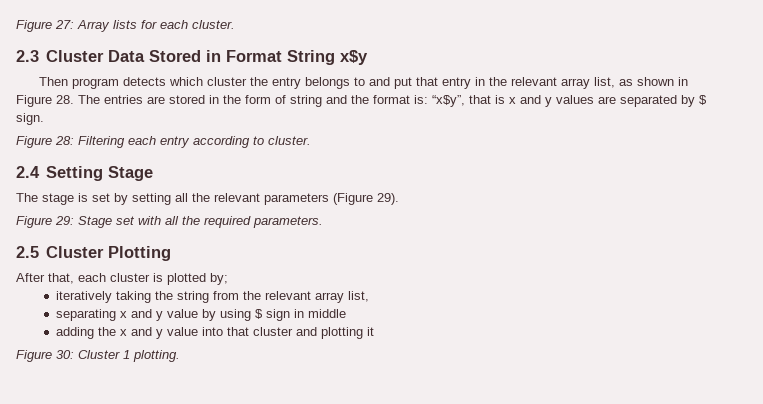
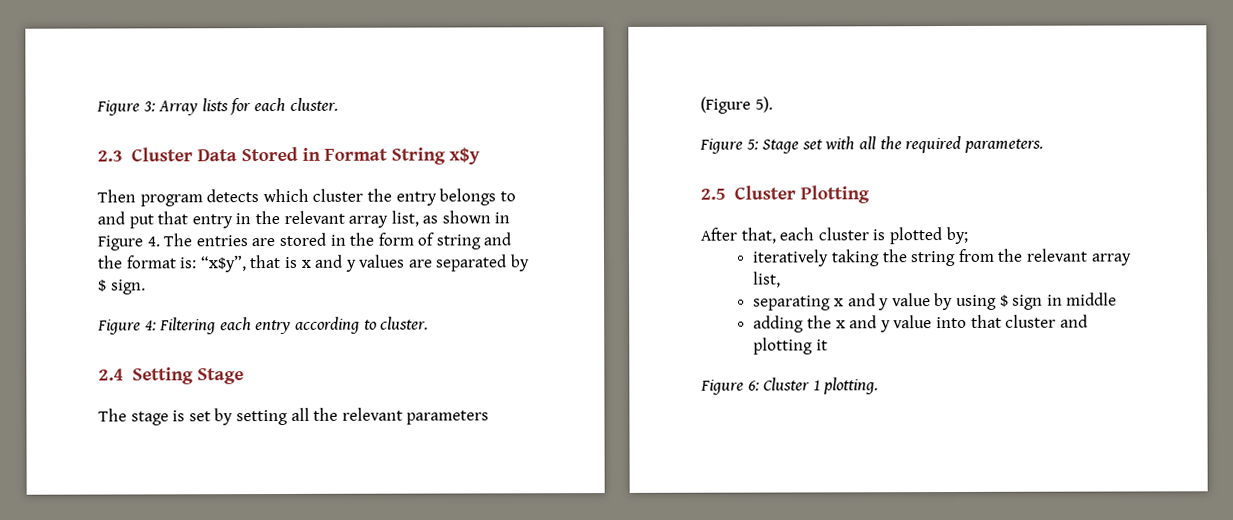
[16,20,74,32] Figure 27: -> [96,100,156,116] Figure 3:
[56,95,74,104] 28. -> [146,236,160,247] 4.
[55,136,74,145] 28: -> [144,320,157,331] 4:
[377,193,399,205] [16,216,74,228] 29). // Figure 29: -> [754,96,773,113] [699,138,759,154] 5). // Figure 5:
[56,350,74,359] 30: -> [747,380,760,391] 6:

